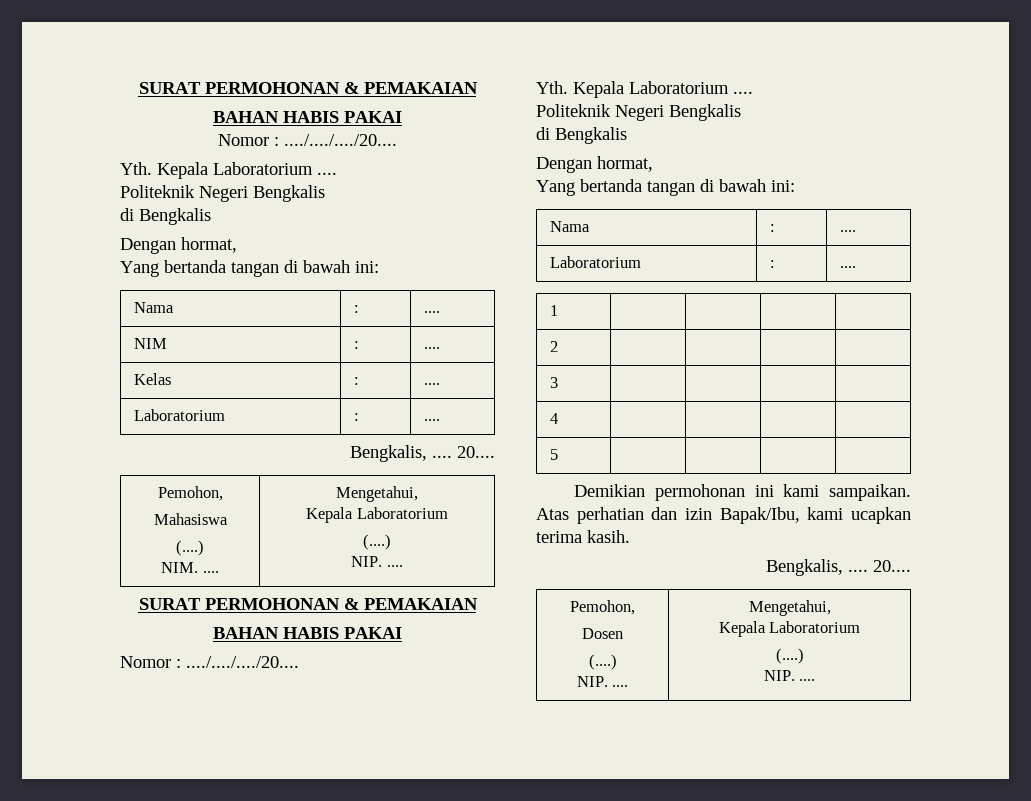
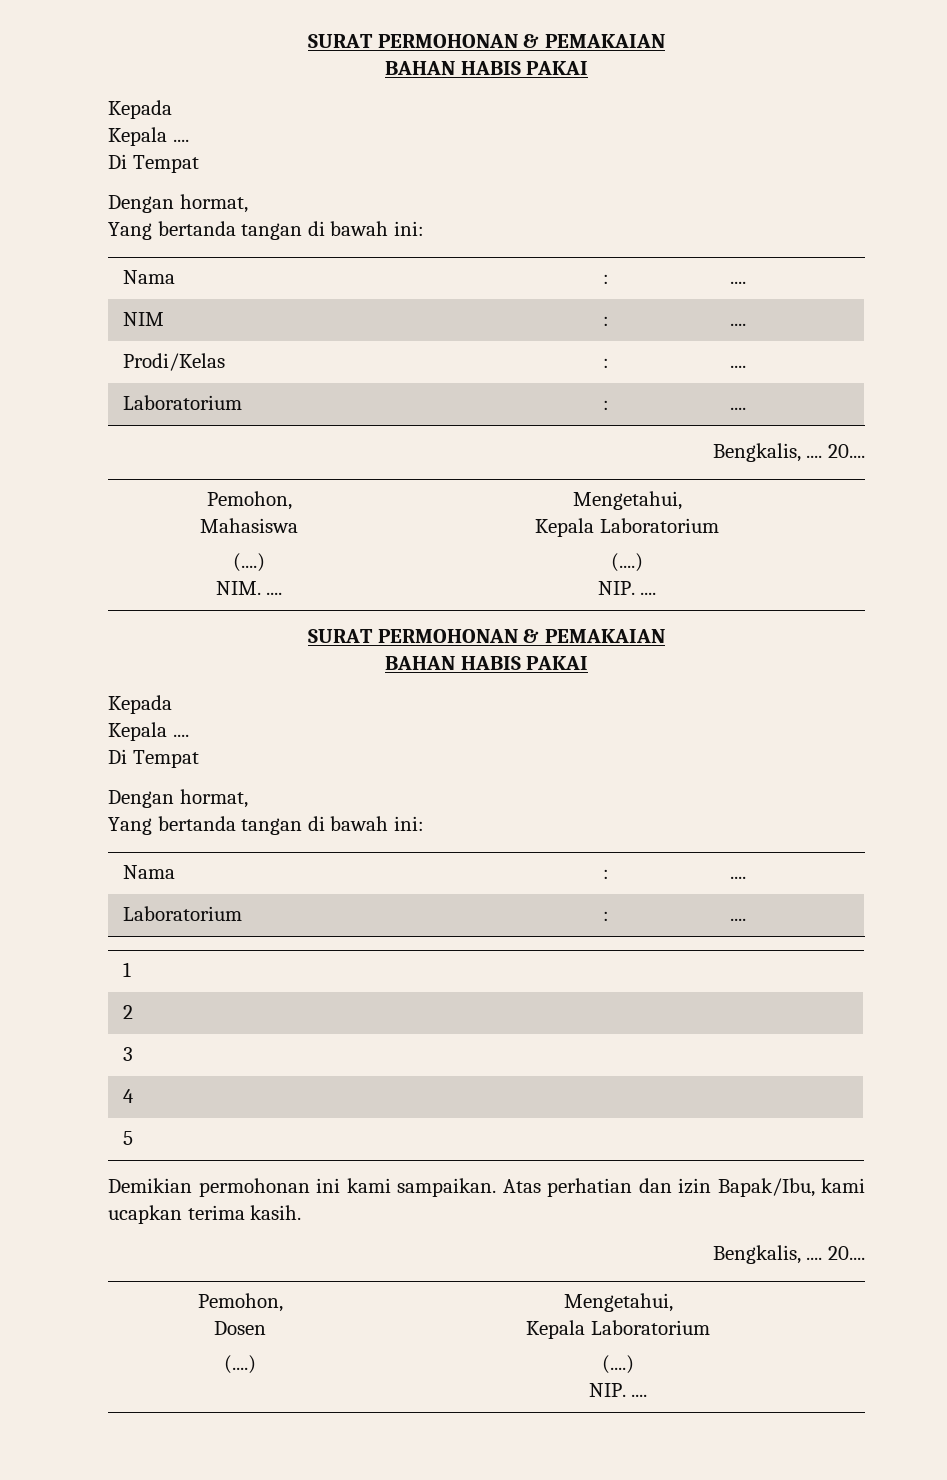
[138,82,478,94] [213,111,402,123] [218,134,397,146] [120,162,337,179] [120,185,325,202] [120,208,211,225] SURAT PERMOHONAN & PEMAKAIAN // BAHAN HABIS PAKAI // Nomor : ..../..../..../20.... // Yth. Kepala Laboratorium .... // Politeknik Negeri Bengkalis // di Bengkalis -> [308,34,665,48] [384,61,589,75] [108,100,172,119] [108,127,189,146] [108,154,199,173] SURAT PERMOHONAN & PEMAKAIAN // BAHAN HABIS PAKAI // Kepada // Kepala .... // Di Tempat
[134,373,172,385] Kelas -> [122,353,225,371] Prodi/Kelas
[120,656,299,668] [536,81,753,98] [536,104,741,121] [536,127,627,144] Nomor : ..../..../..../20.... // Yth. Kepala Laboratorium .... // Politeknik Negeri Bengkalis // di Bengkalis -> [108,695,172,714] [108,722,189,741] [108,749,199,768] Kepada // Kepala .... // Di Tempat
[576,676,629,687] // NIP. .... -> (256, 1364) none

